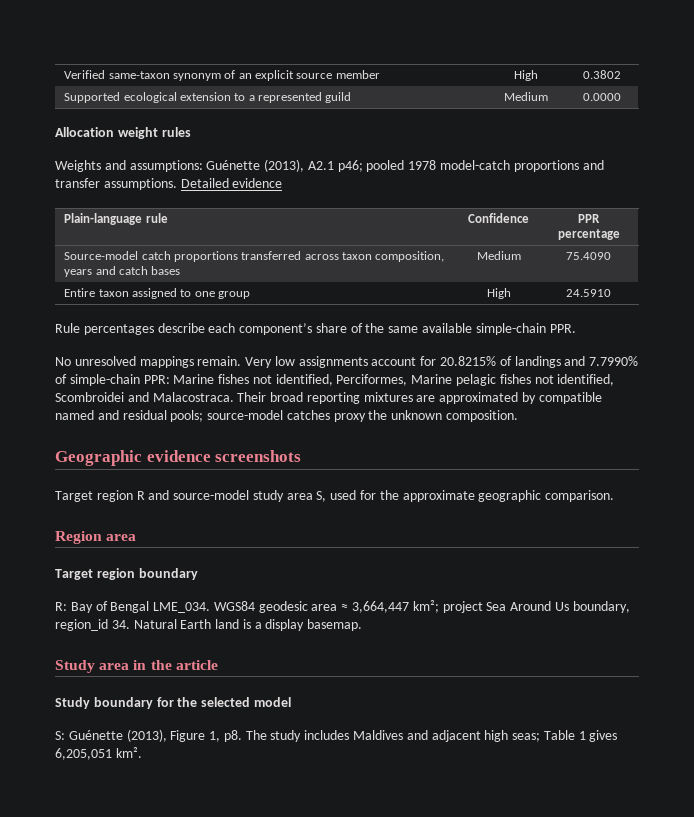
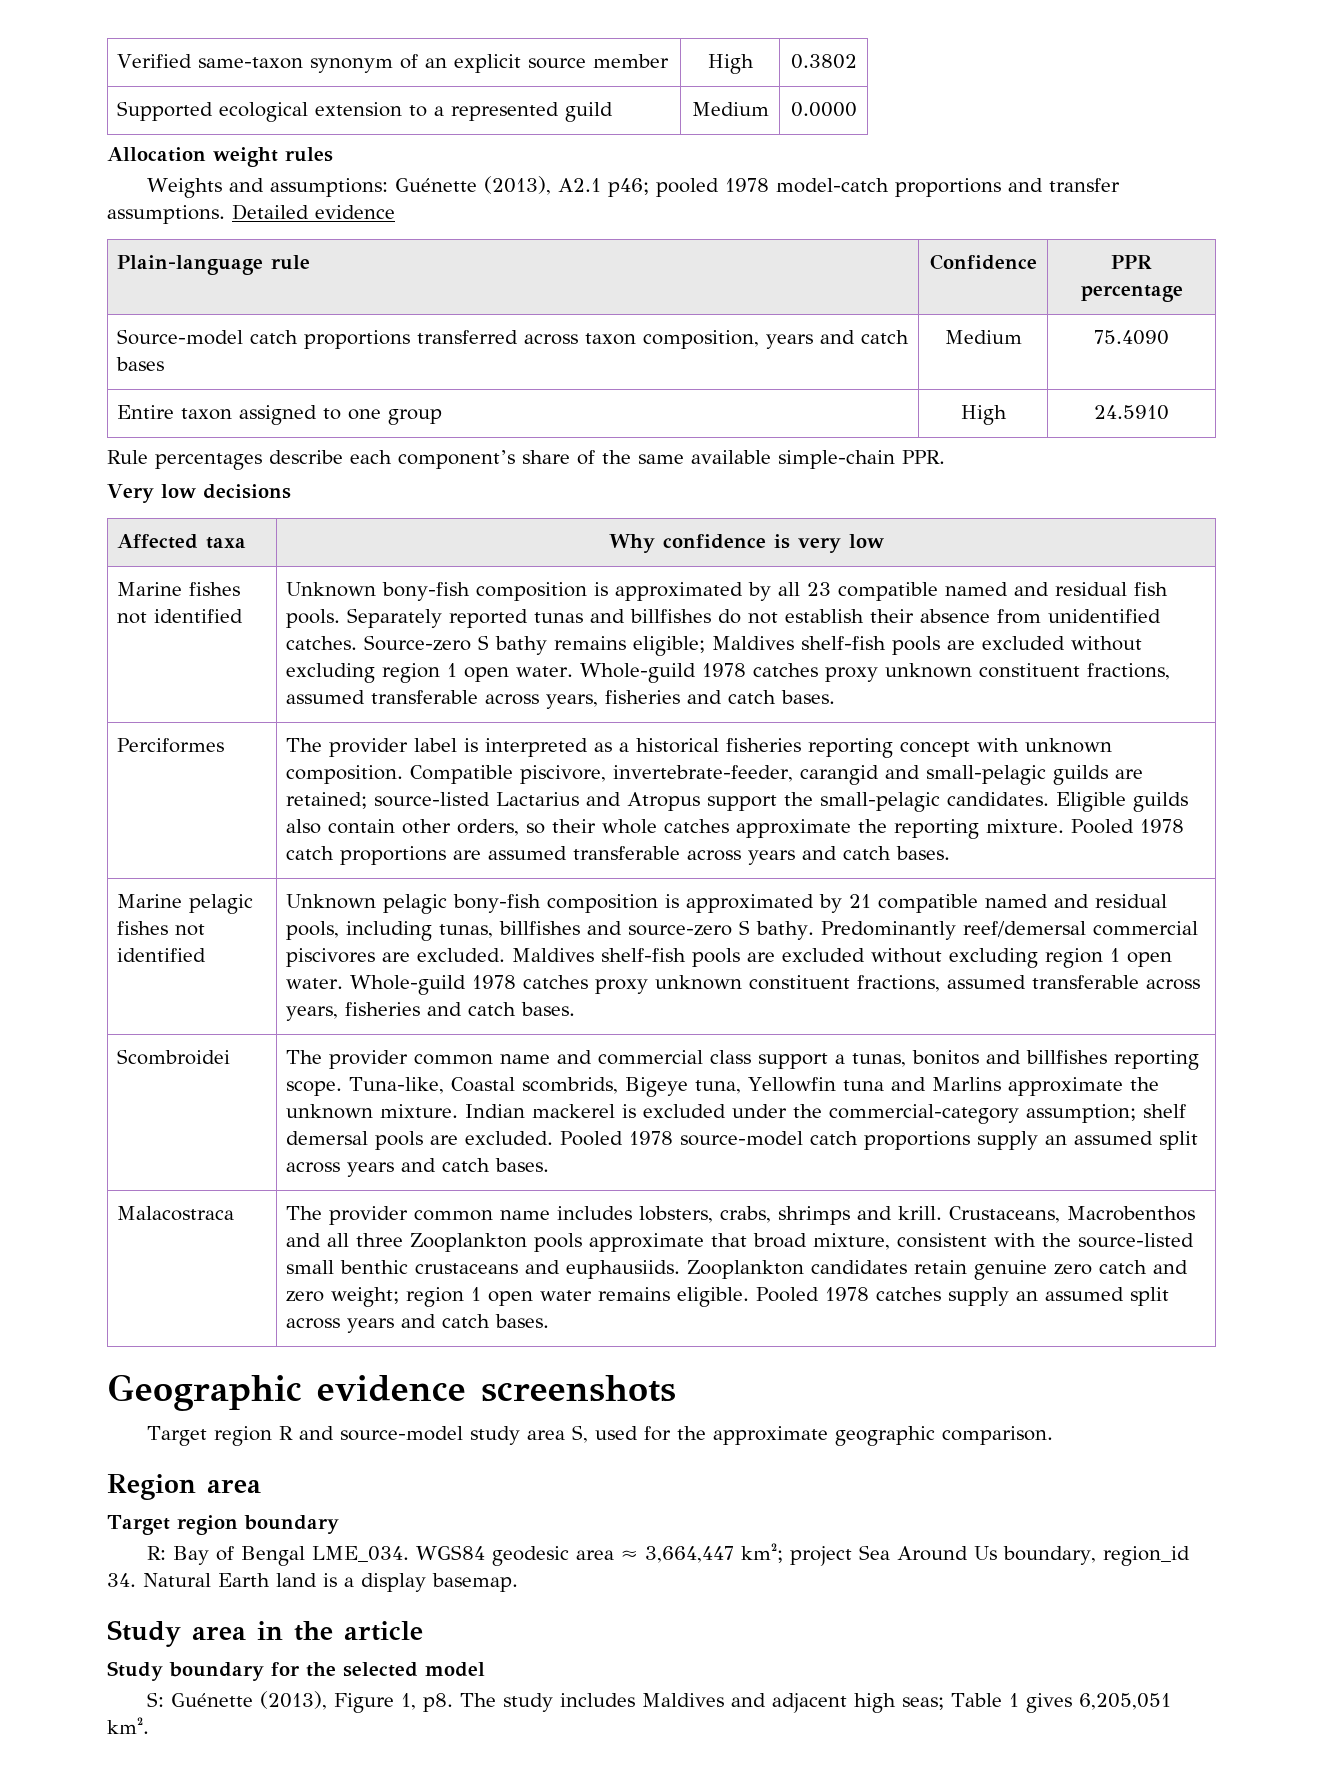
[55,356,639,368] [55,374,615,386] [55,392,602,404] [55,410,519,422] No unresolved mappings remain. Very low assignments account for 20.8215% of landings and 7.7990% of simple-chain PPR: Marine fishes not identified, Perciformes, Marine pelagic fishes not identified, Scombroidei and Malacostraca. Their broad reporting mixtures are approximated by compatible named and residual pools; source-model catches proxy the unknown composition. -> [107,484,291,503] [117,534,247,549] [608,534,884,553] [117,582,241,596] [117,609,244,624] [286,582,1169,601] [286,608,1162,628] [286,635,1143,656] [286,663,1171,683] [286,690,836,709] [117,738,225,753] [286,738,1113,758] [286,765,1144,785] [286,792,1189,812] [286,819,1185,839] [286,846,951,865] [117,894,254,914] [117,921,206,936] [117,948,207,962] [286,894,1168,914] [286,920,1199,941] [286,948,1173,968] [286,975,1201,995] [286,1002,576,1021] [117,1049,231,1065] [286,1050,1200,1070] [286,1077,1160,1097] [286,1104,1187,1124] [286,1131,1199,1150] [286,1158,550,1177] [117,1206,235,1221] [286,1206,1196,1225] [286,1233,1195,1252] [286,1260,1189,1280] [286,1287,1170,1307] [286,1314,550,1333] Very low decisions // Affected taxa | Why confidence is very low // Marine fishes not identified | Unknown bony-fish composition is approximated by all 23 compatible named and residual fish pools. Separately reported tunas and billfishes do not establish their absence from unidentified catches. Source-zero S bathy remains eligible; Maldives shelf-fish pools are excluded without excluding region 1 open water. Whole-guild 1978 catches proxy unknown constituent fractions, assumed transferable across years, fisheries and catch bases. // Perciformes | The provider label is interpreted as a historical fisheries reporting concept with unknown composition. Compatible piscivore, invertebrate-feeder, carangid and small-pelagic guilds are retained; source-listed Lactarius and Atropus support the small-pelagic candidates. Eligible guilds also contain other orders, so their whole catches approximate the reporting mixture. Pooled 1978 catch proportions are assumed transferable across years and catch bases. // Marine pelagic fishes not identified | Unknown pelagic bony-fish composition is approximated by 21 compatible named and residual pools, including tunas, billfishes and source-zero S bathy. Predominantly reef/demersal commercial piscivores are excluded. Maldives shelf-fish pools are excluded without excluding region 1 open water. Whole-guild 1978 catches proxy unknown constituent fractions, assumed transferable across years, fisheries and catch bases. // Scombroidei | The provider common name and commercial class support a tunas, bonitos and billfishes reporting scope. Tuna-like, Coastal scombrids, Bigeye tuna, Yellowfin tuna and Marlins approximate the unknown mixture. Indian mackerel is excluded under the commercial-category assumption; shelf demersal pools are excluded. Pooled 1978 source-model catch proportions supply an assumed split across years and catch bases. // Malacostraca | The provider common name includes lobsters, crabs, shrimps and krill. Crustaceans, Macrobenthos and all three Zooplankton pools approximate that broad mixture, consistent with the source-listed small benthic crustaceans and euphausiids. Zooplankton candidates retain genuine zero catch and zero weight; region 1 open water remains eligible. Pooled 1978 catches supply an assumed split across years and catch bases.

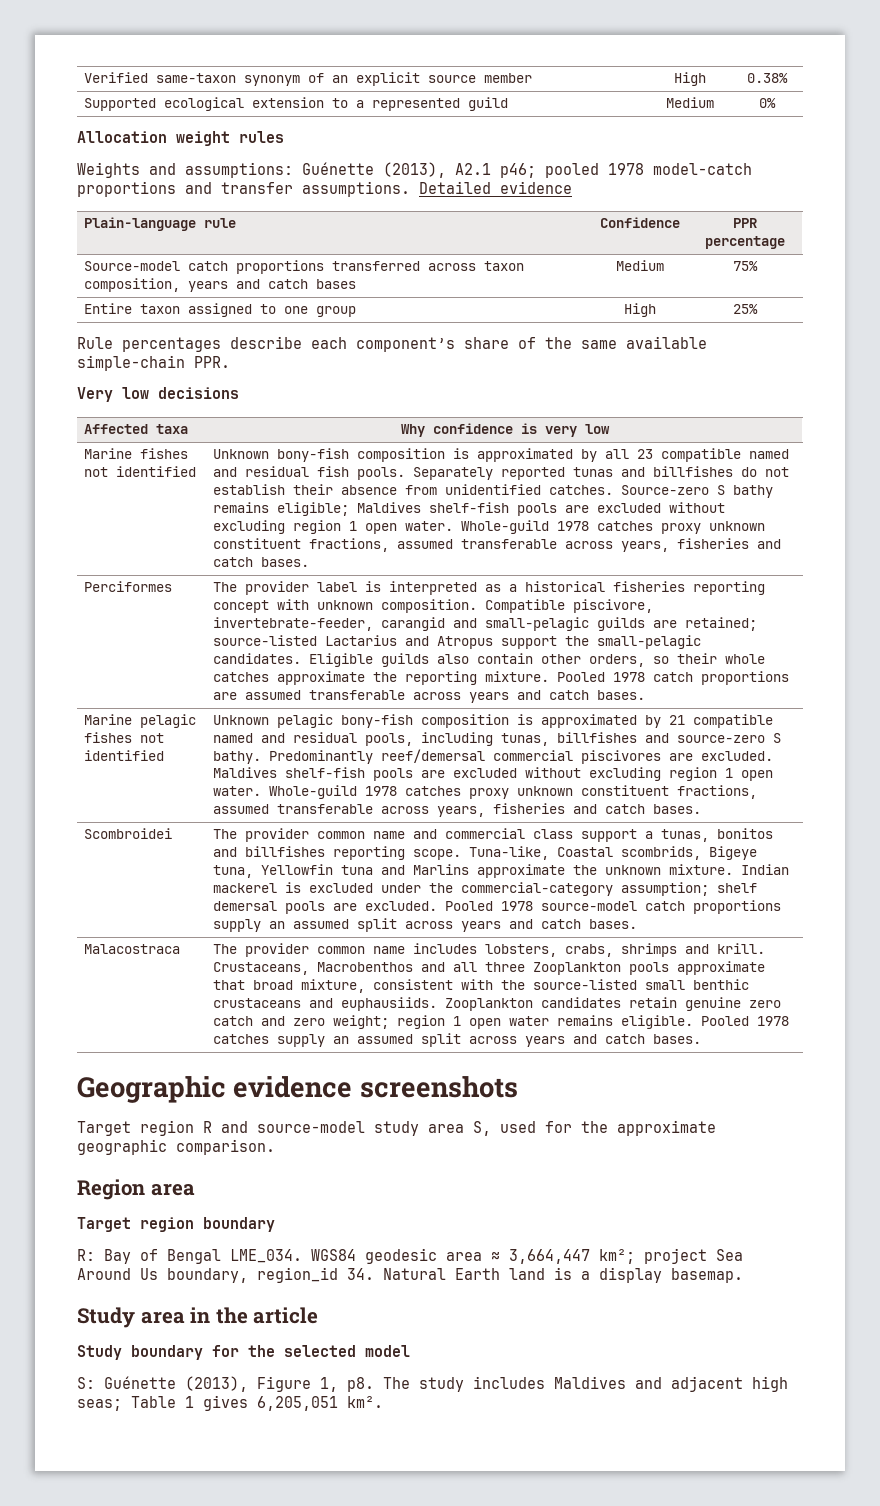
[790,54,857,69] 0.3802 -> [746,73,788,83] 0.38%
[790,102,857,117] 0.0000 -> [758,98,776,108] 0%
[1094,330,1169,345] 75.4090 -> [733,261,758,271] 75%
[1094,405,1169,420] 24.5910 -> [733,304,758,314] 25%

